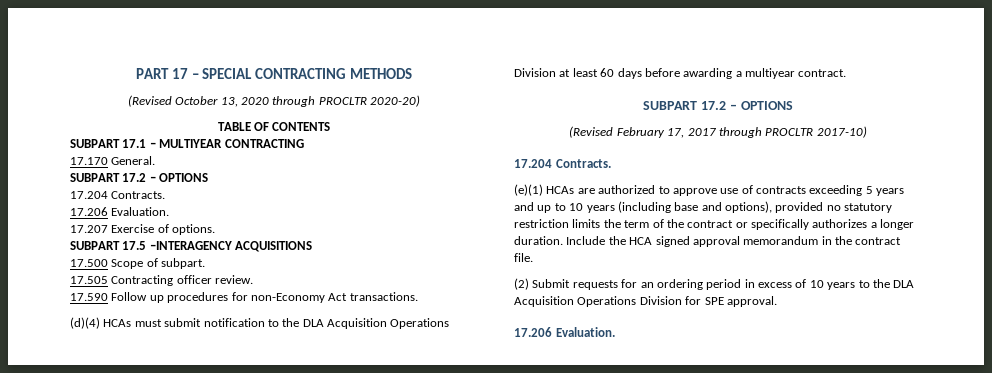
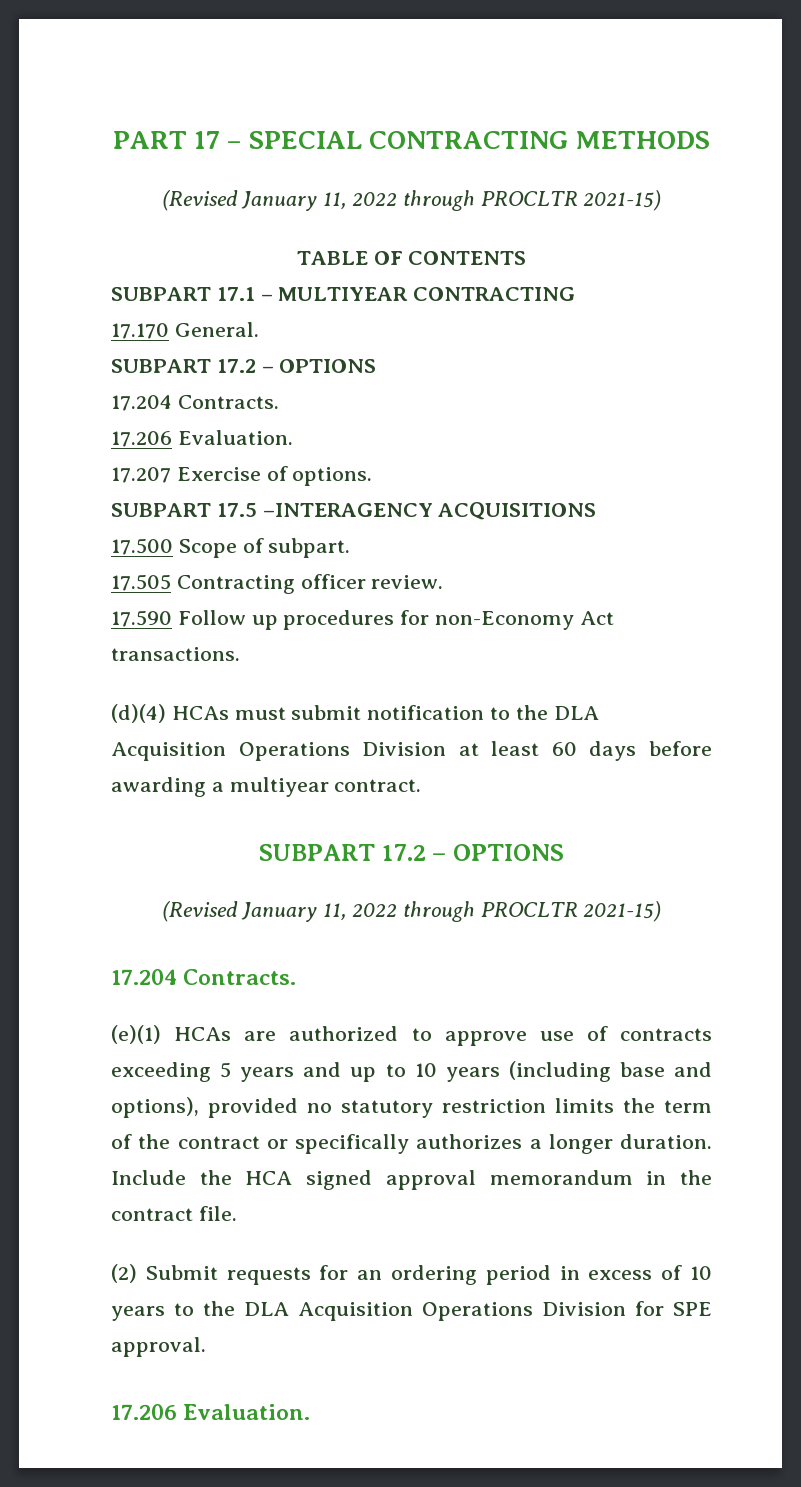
[175,95,421,107] October 13, 2020 through PROCLTR 2020-20) -> [241,190,662,211] January 11, 2022 through PROCLTR 2021-15)
[616,126,867,138] February 17, 2017 through PROCLTR 2017-10) -> [241,901,662,922] January 11, 2022 through PROCLTR 2021-15)

